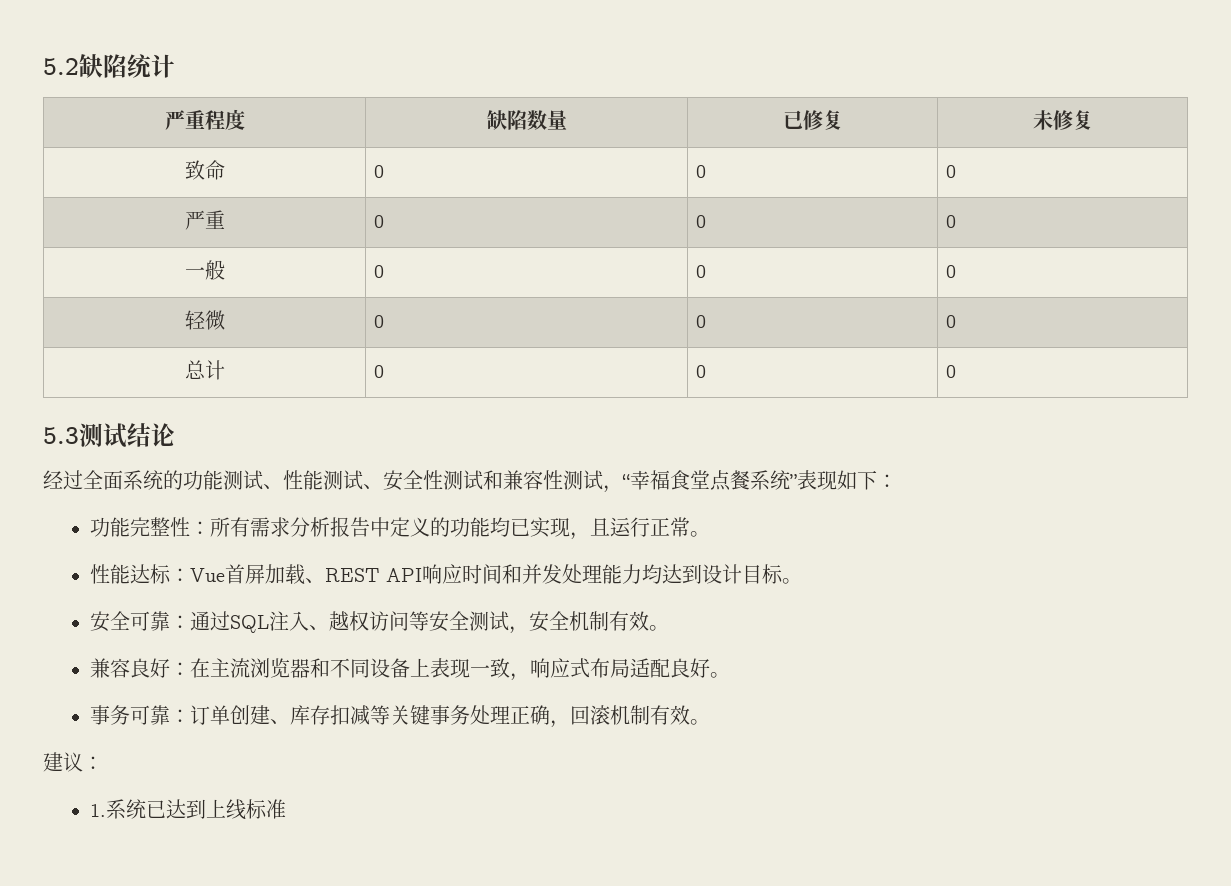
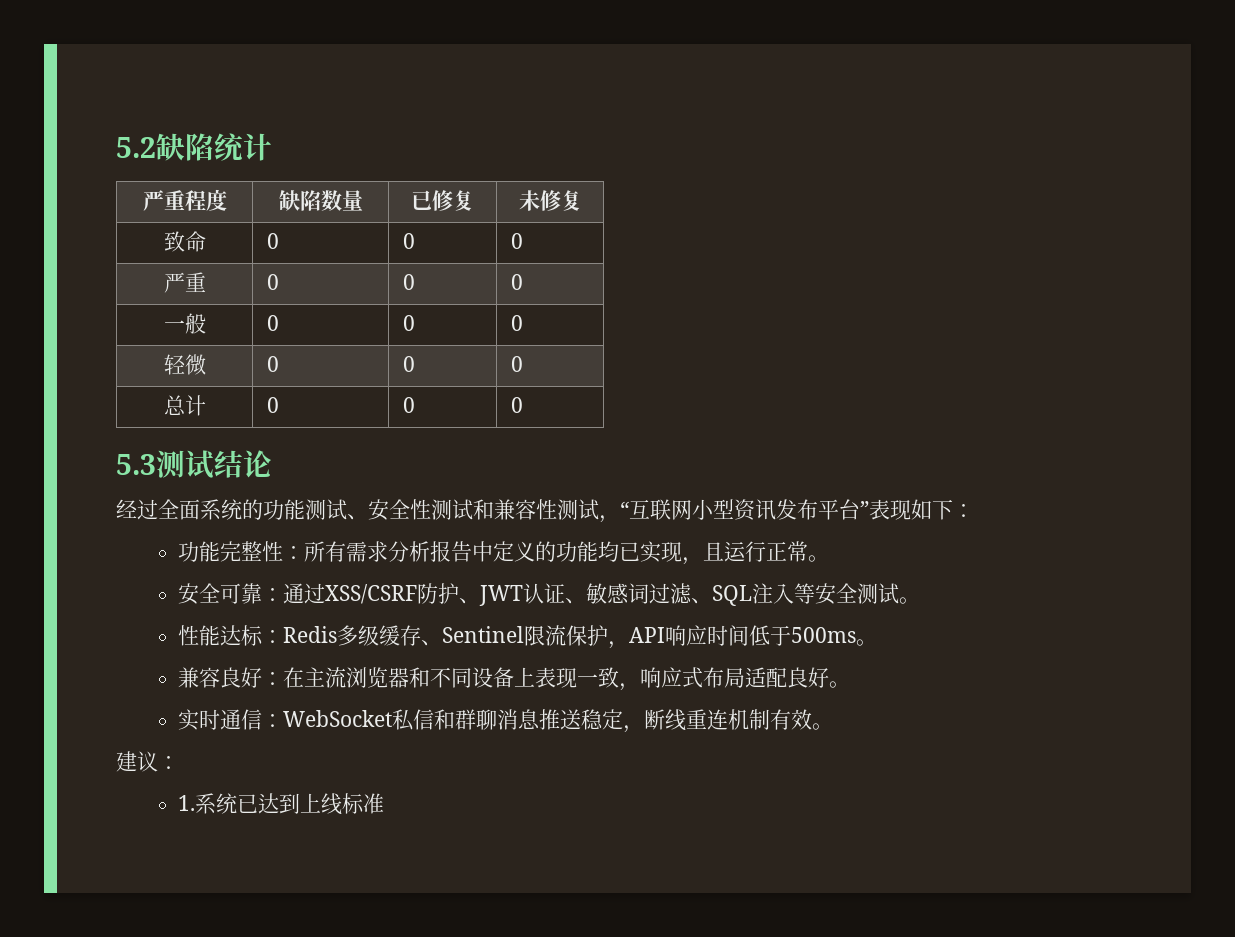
[283,470,383,490] 性能测试、 -> (368, 517) none
[630,470,790,491] 幸福食堂点餐系统 -> [629,499,860,521] 互联网小型资讯发布平台
[90,564,803,585] [90,611,650,634] 性能达标：Vue首屏加载、REST API响应时间和并发处理能力均达到设计目标。 // 安全可靠：通过SQL注入、越权访问等安全测试，安全机制有效 -> [177,583,920,606] [177,625,856,649] 安全可靠：通过XSS/CSRF防护、JWT认证、敏感词过滤、SQL注入等安全测试。 // 性能达标：Redis多级缓存、Sentinel限流保护，API响应时间低于500ms
[90,705,611,728] 事务可靠：订单创建、库存扣减等关键事务处理正确，回滚 -> [177,709,728,733] 实时通信：WebSocket私信和群聊消息推送稳定，断线重连

